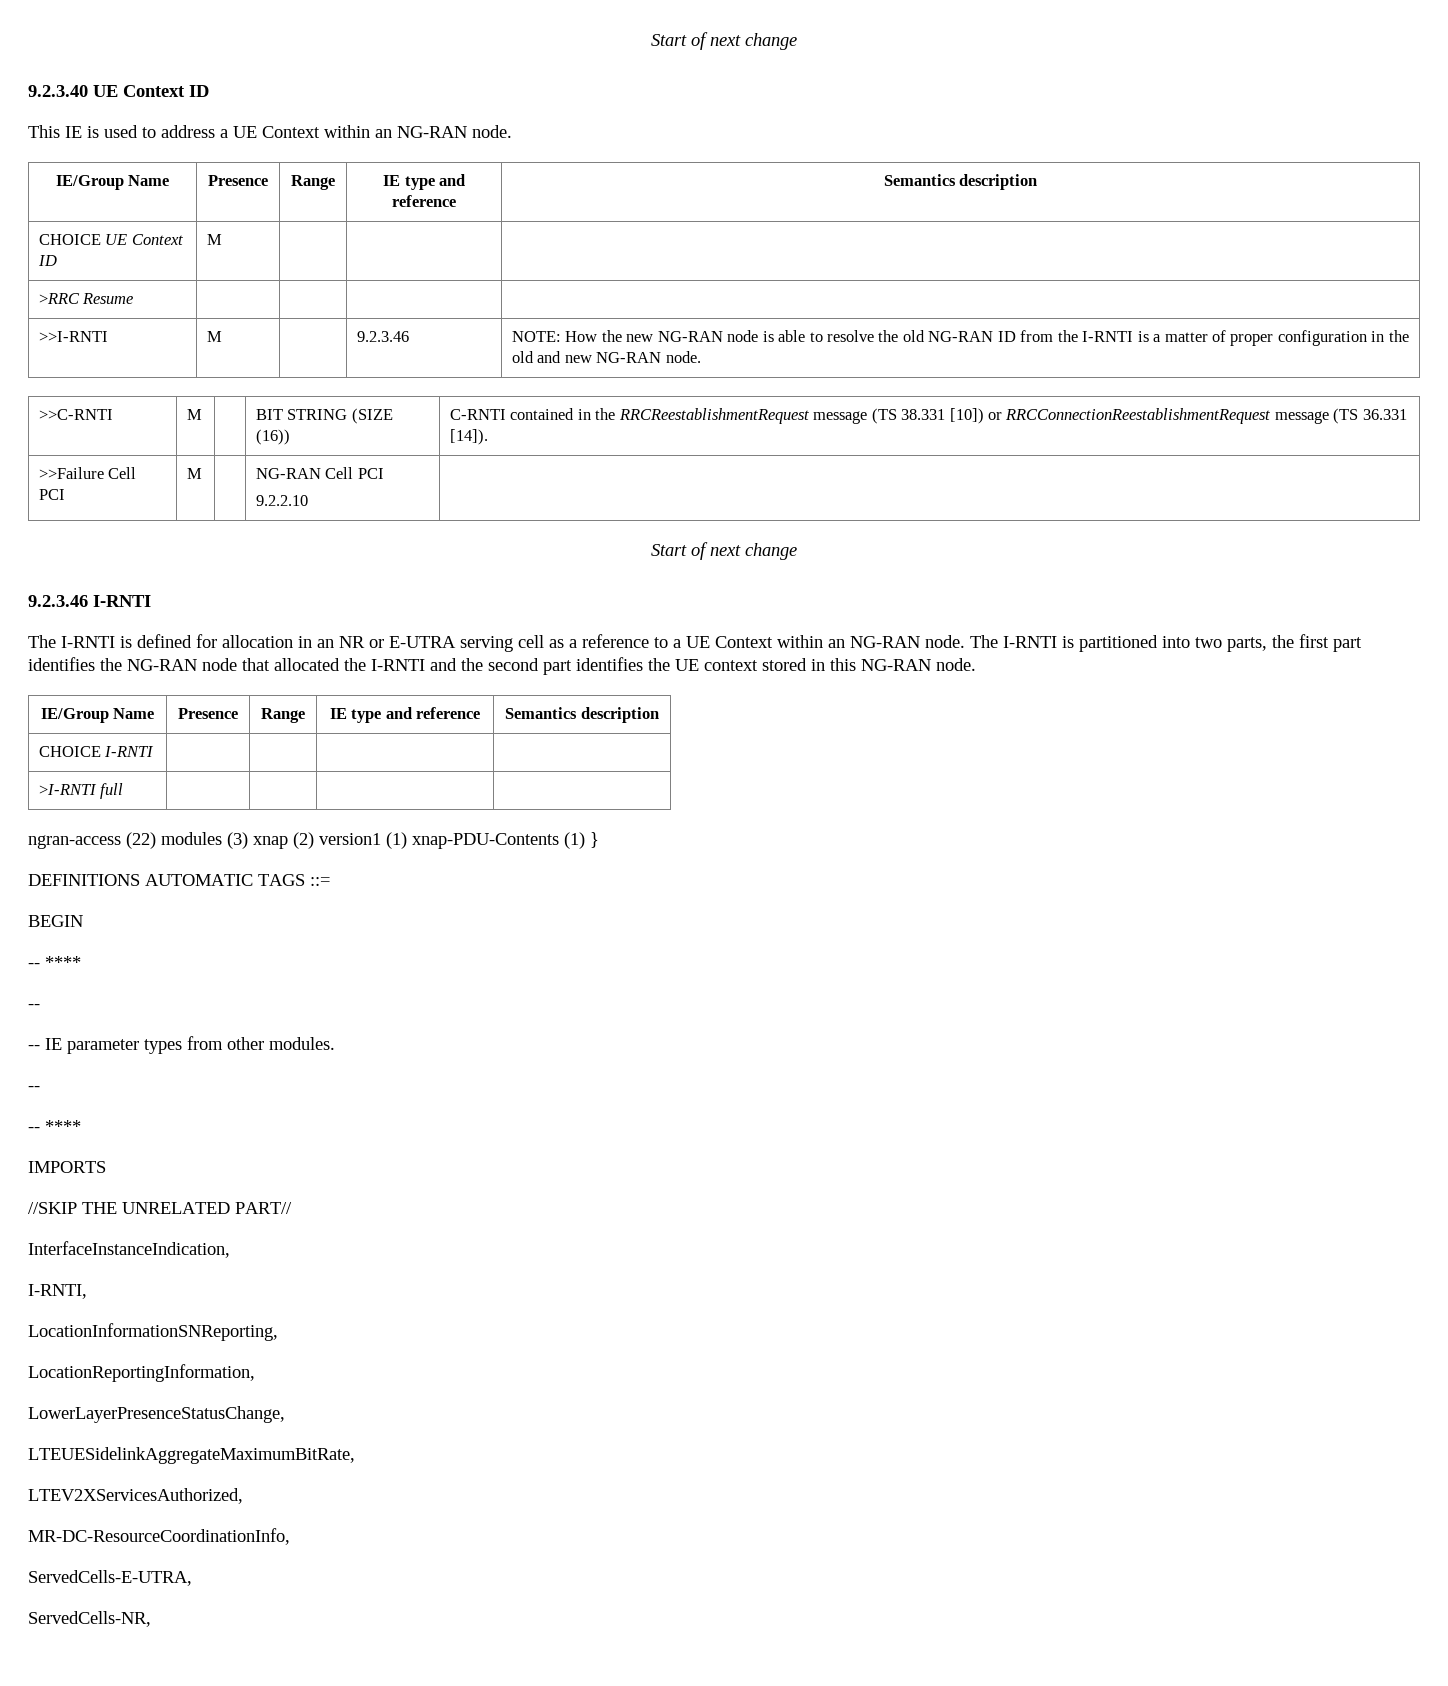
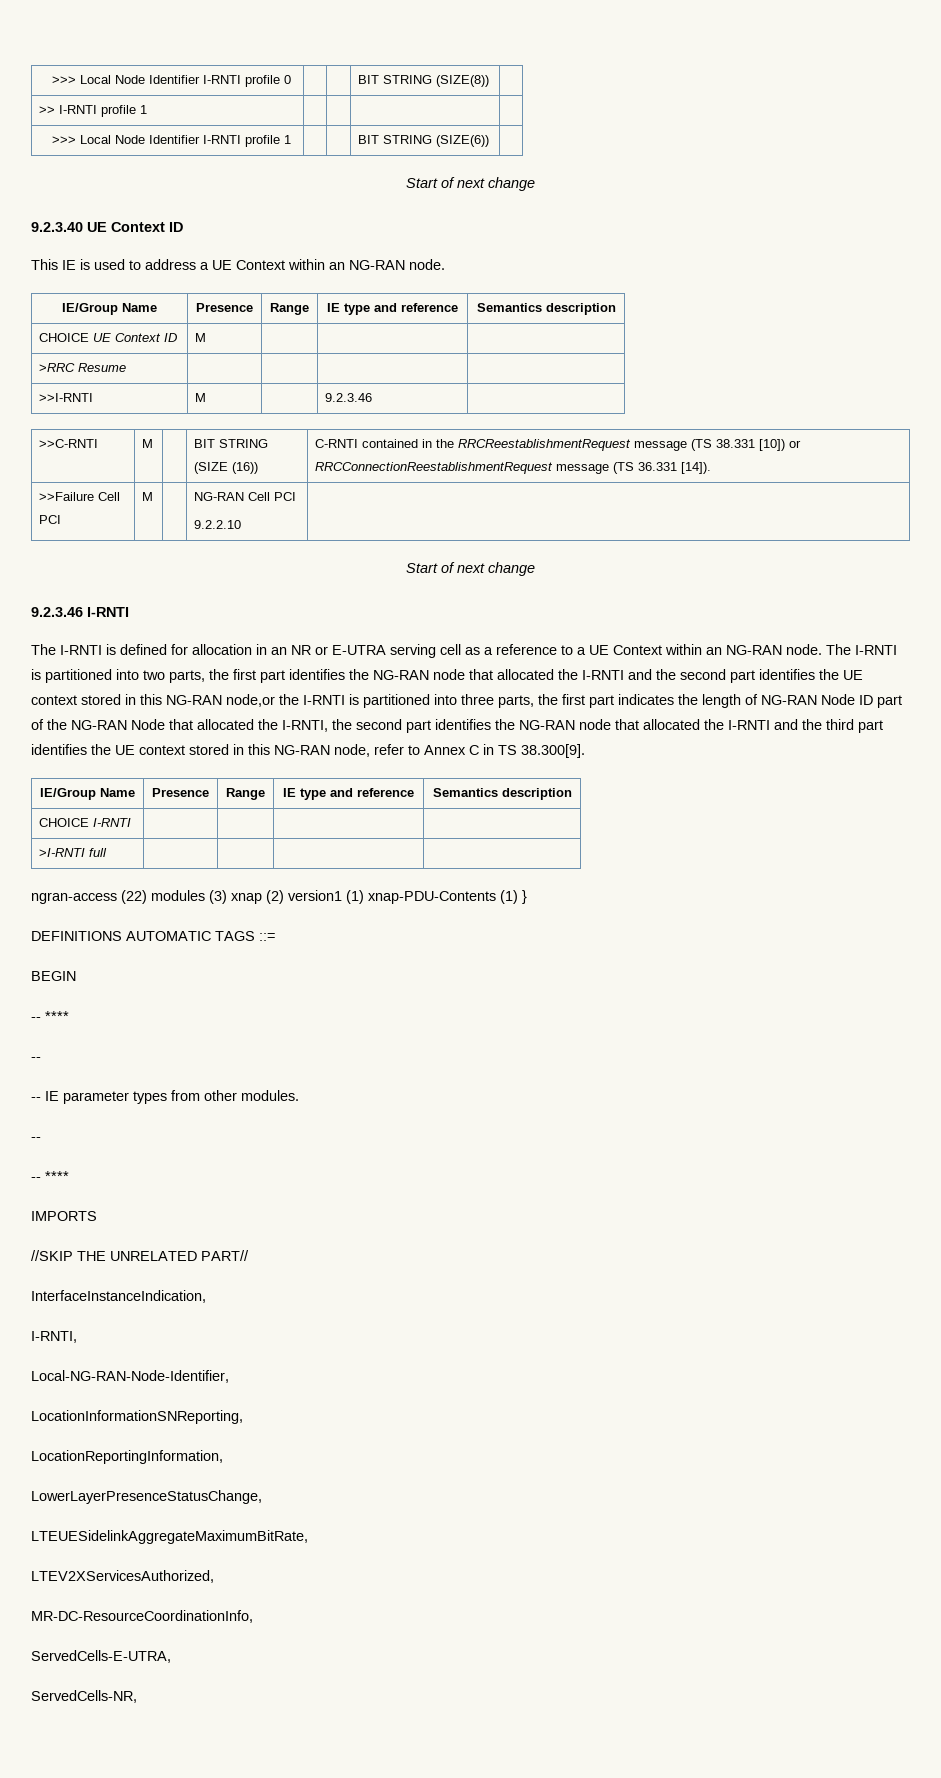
(651, 40) none -> [52,75,292,87] [358,75,490,87] [39,105,148,117] [52,135,292,147] [358,135,490,147] >>> Local Node Identifier I-RNTI profile 0 | | | BIT STRING (SIZE(8)) | // >> I-RNTI profile 1 | | | | // >>> Local Node Identifier I-RNTI profile 1 | | | BIT STRING (SIZE(6)) | //
[511,330,1409,346] [511,351,701,363] NOTE: How the new NG-RAN node is able to resolve the old NG-RAN ID from the I-RNTI is a matter of proper configuration in the old and new NG-RAN node. -> (373, 397) none
[936,658,976,671] node. -> [226,694,902,708] [31,719,883,733] [31,744,585,758] node,or the I-RNTI is partitioned into three parts, the first part indicates the length of NG-RAN Node ID part of the NG-RAN Node that allocated the I-RNTI, the second part identifies the NG-RAN node that allocated the I-RNTI and the third part identifies the UE context stored in this NG-RAN node, refer to Annex C in TS 38.300[9].
(87, 1291) none -> [31,1370,229,1383] // Local-NG-RAN-Node-Identifier,

